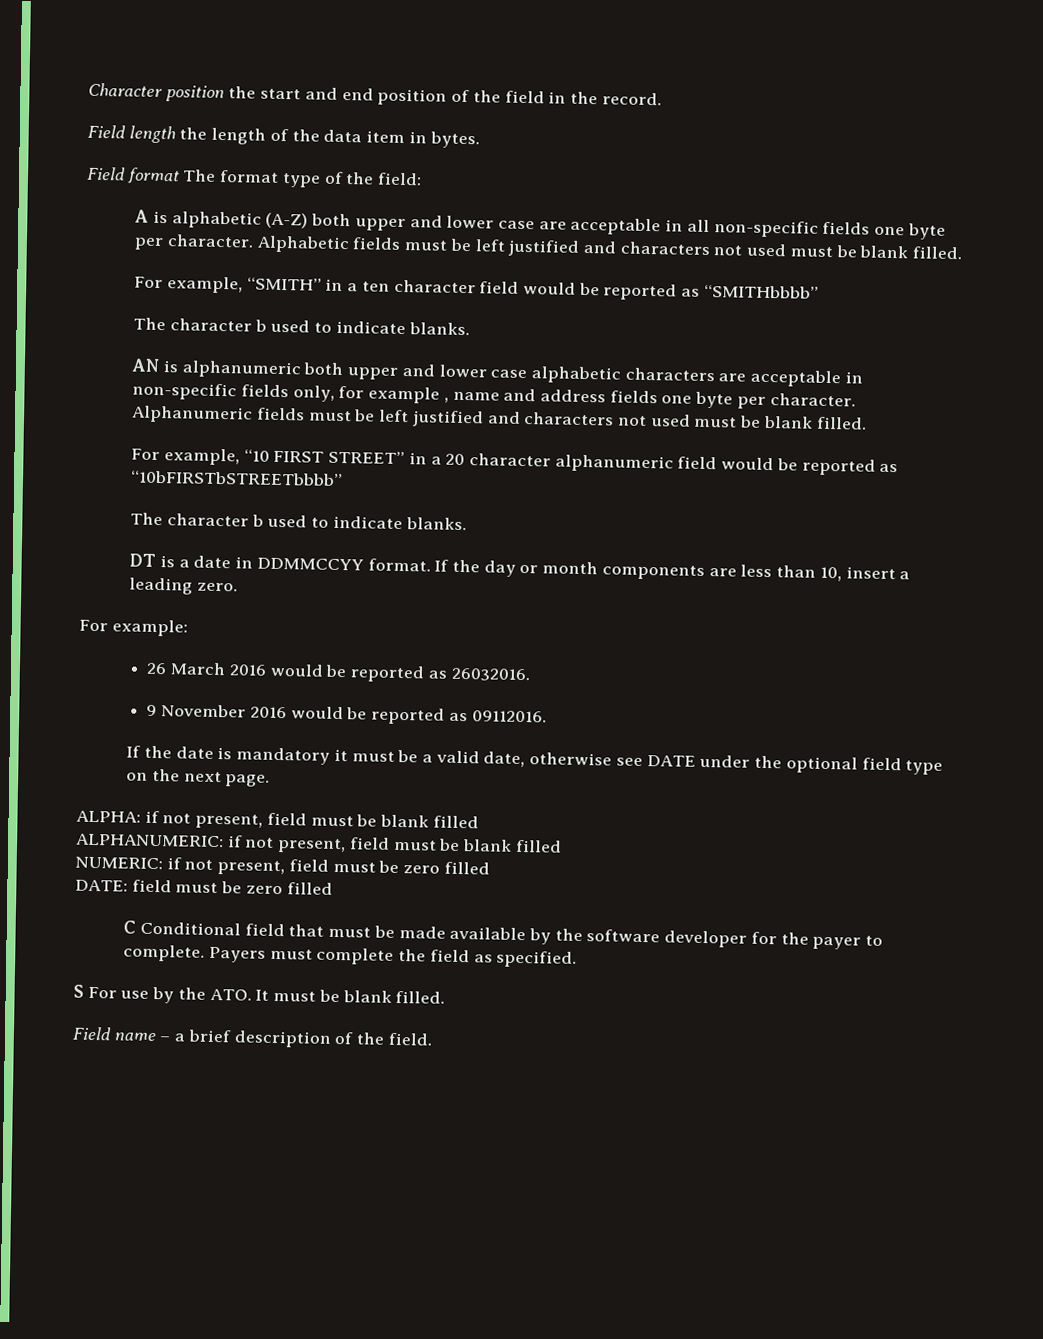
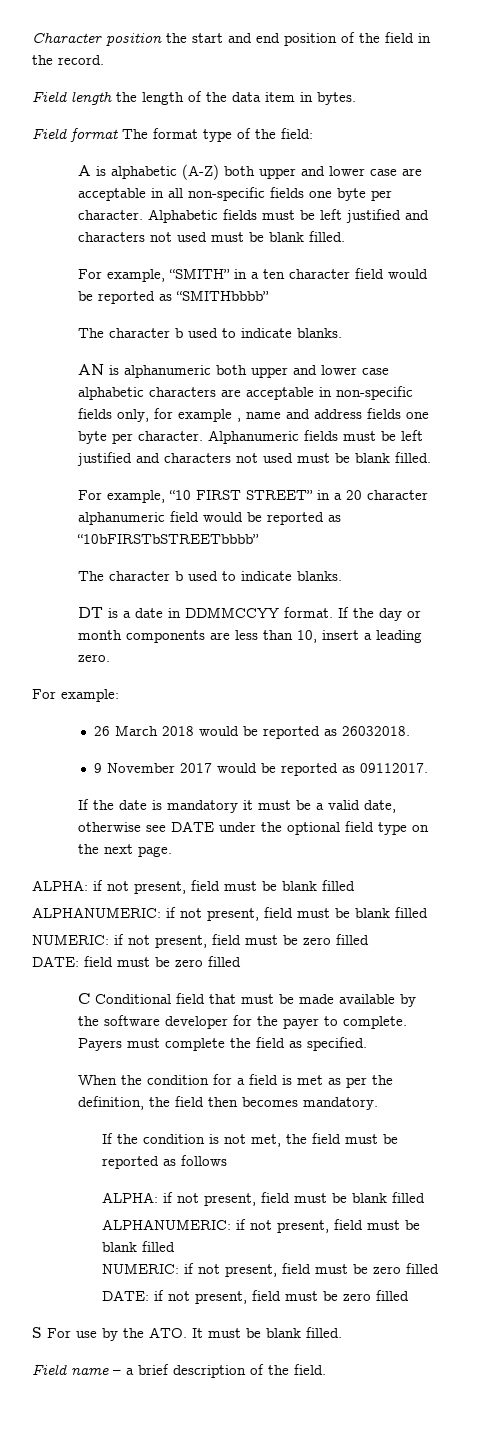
[228,663,531,683] 2016 would be reported as 26032016. -> [162,726,411,739] 2018 would be reported as 26032018.
[249,706,547,725] 2016 would be reported as 09112016. -> [180,763,429,776] 2017 would be reported as 09112017.
(578, 959) none -> [78,1074,394,1088] [78,1096,379,1110] [101,1133,398,1147] [101,1155,227,1169] [101,1192,425,1206] [101,1219,420,1233] [101,1241,175,1252] [101,1263,439,1277] [101,1290,409,1304] // When the condition for a field is met as per the definition, the field then becomes mandatory. // If the condition is not met, the field must be reported as follows // ALPHA: if not present, field must be blank filled // ALPHANUMERIC: if not present, field must be blank filled // NUMERIC: if not present, field must be zero filled // DATE: if not present, field must be zero filled

